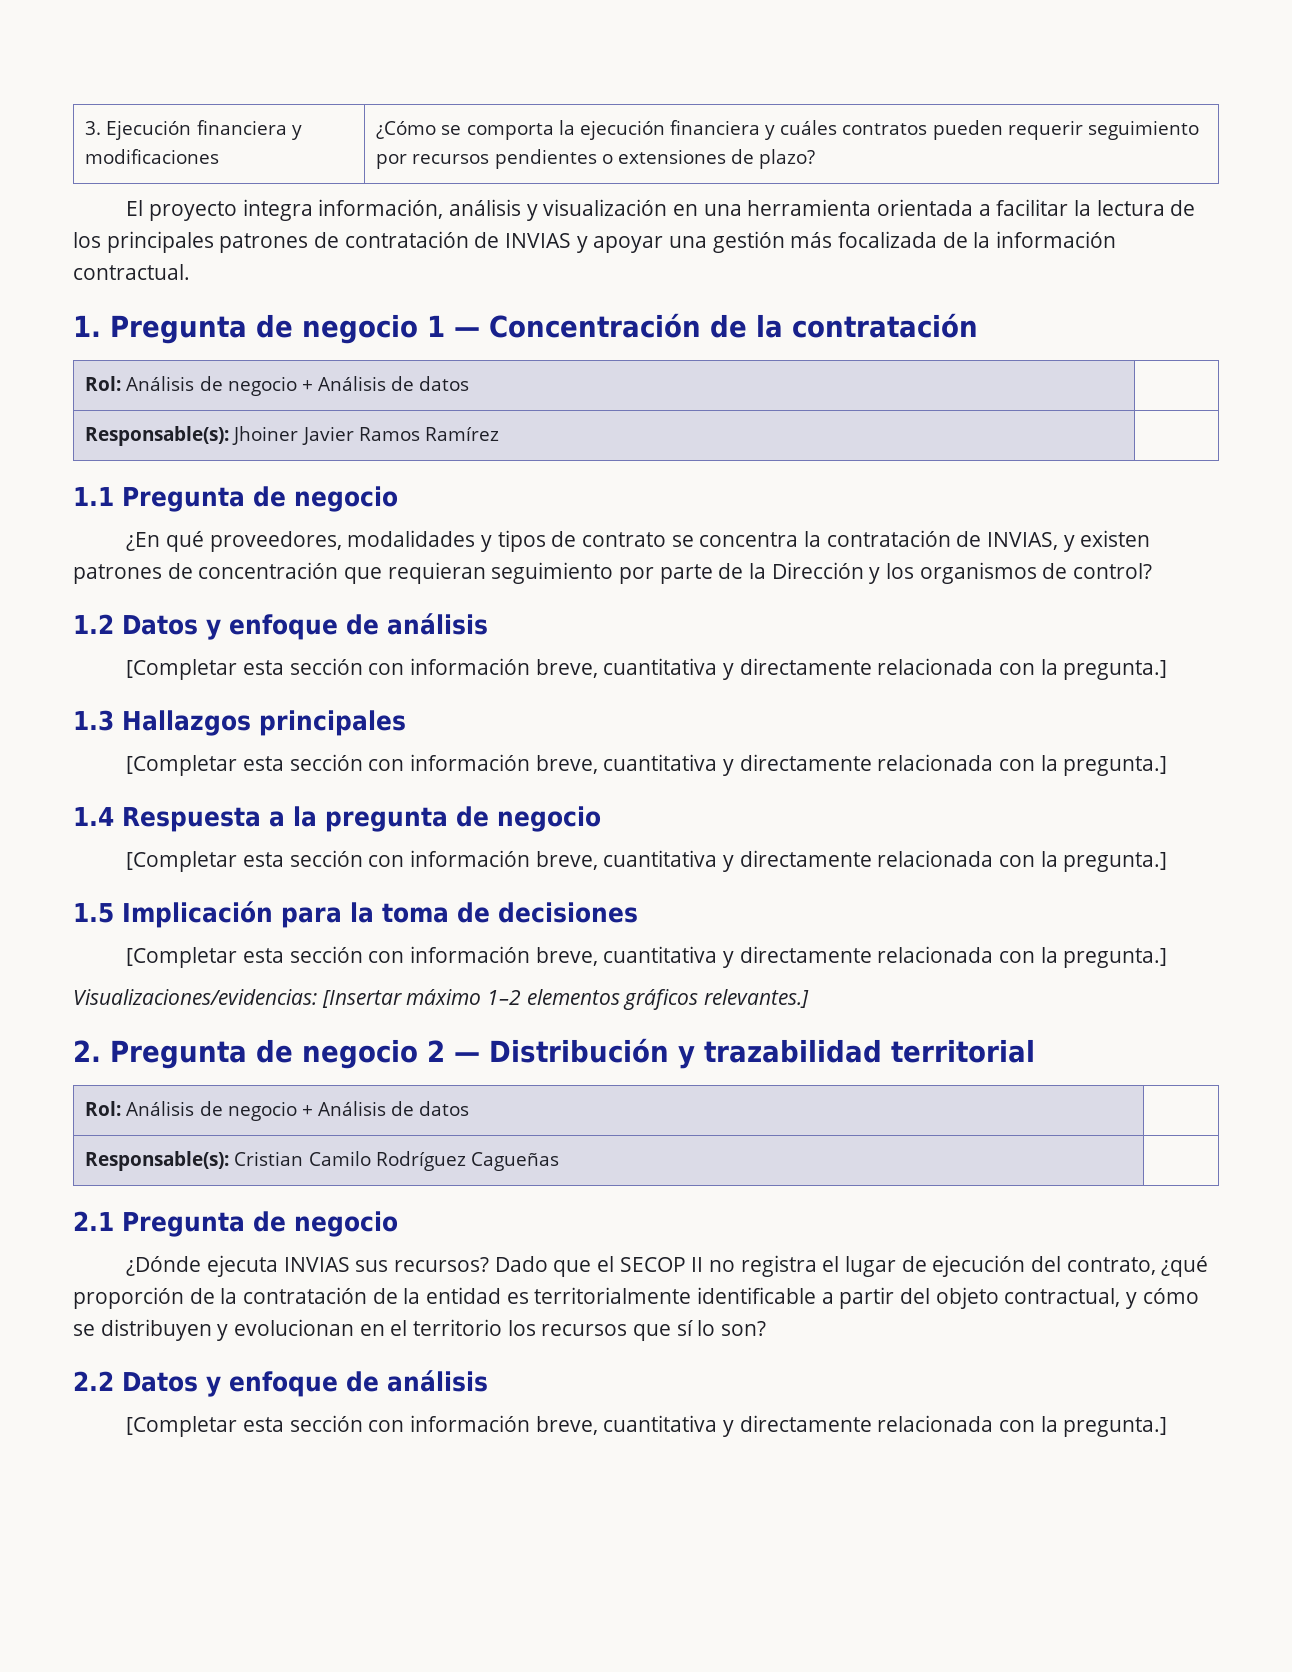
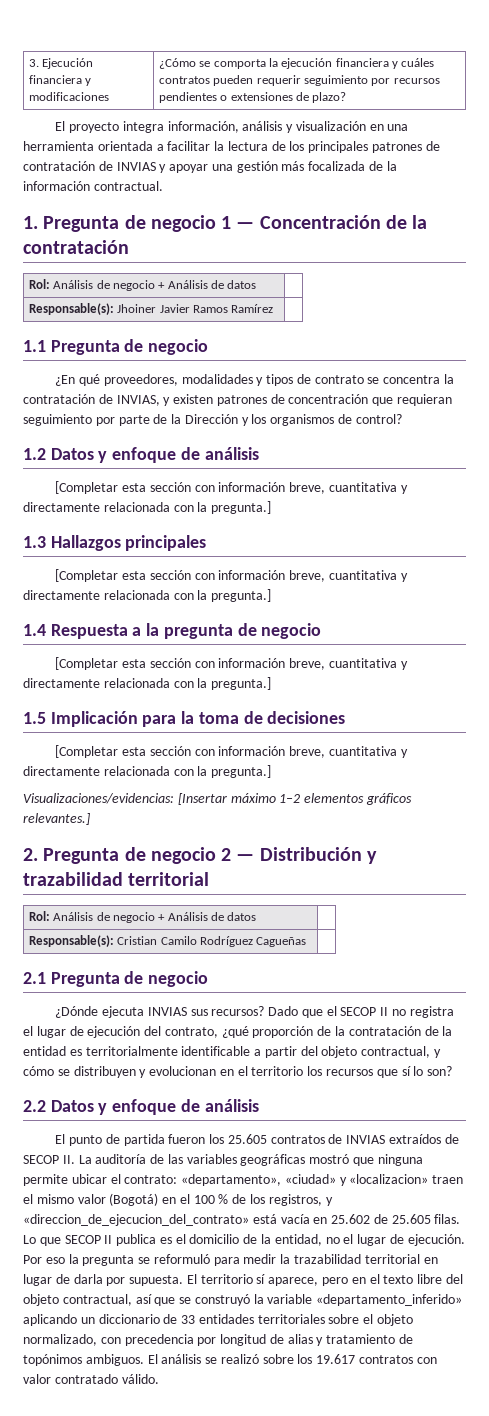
[126,1415,1168,1437] [Completar esta sección con información breve, cuantitativa y directamente relacionada con la pregunta.] -> [55,1134,459,1146] [23,1154,423,1166] [23,1174,464,1186] [23,1193,333,1206] [23,1214,461,1226] [23,1234,465,1246] [23,1254,438,1266] [23,1274,463,1286] [23,1294,463,1306] [23,1314,414,1326] [23,1334,414,1346] [23,1354,437,1366] [23,1374,159,1384] El punto de partida fueron los 25.605 contratos de INVIAS extraídos de SECOP II. La auditoría de las variables geográficas mostró que ninguna permite ubicar el contrato: «departamento», «ciudad» y «localizacion» traen el mismo valor (Bogotá) en el 100 % de los registros, y «direccion_de_ejecucion_del_contrato» está vacía en 25.602 de 25.605 filas. Lo que SECOP II publica es el domicilio de la entidad, no el lugar de ejecución. Por eso la pregunta se reformuló para medir la trazabilidad territorial en lugar de darla por supuesta. El territorio sí aparece, pero en el texto libre del objeto contractual, así que se construyó la variable «departamento_inferido» aplicando un diccionario de 33 entidades territoriales sobre el objeto normalizado, con precedencia por longitud de alias y tratamiento de topónimos ambiguos. El análisis se realizó sobre los 19.617 contratos con valor contratado válido.

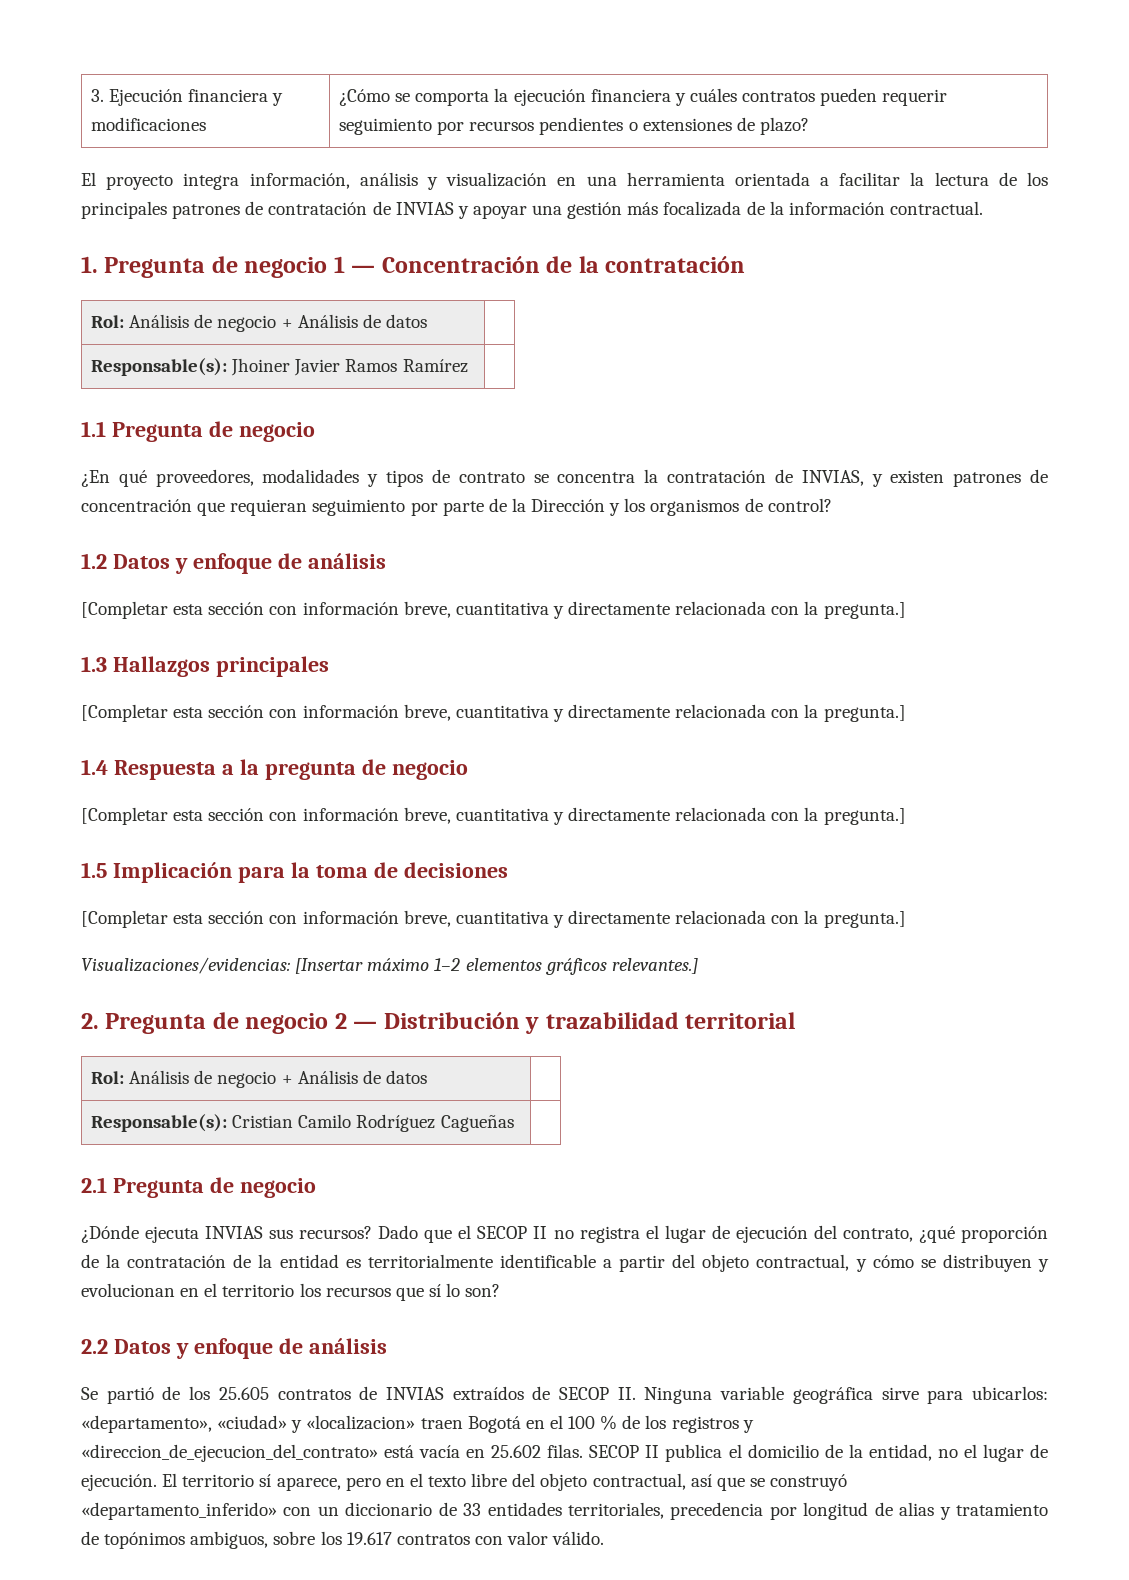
[55,1134,206,1146] El punto de partida fueron -> [81,1386,181,1404] Se partió de
[78,1154,423,1166] [23,1174,178,1186] La auditoría de las variables geográficas mostró que ninguna permite ubicar el contrato: -> [644,1386,1049,1404] Ninguna variable geográfica sirve para ubicarlos:
[23,1193,159,1206] el mismo valor (Bogotá) -> [467,1416,521,1433] Bogotá
[268,1194,322,1206] registros, -> [671,1416,739,1433] registros
[373,1214,461,1224] [23,1235,61,1246] de 25.605 filas. Lo que -> [547,1444,584,1458] filas.
[159,1237,172,1244] es -> (723, 1453) none
[23,1254,438,1266] [23,1274,184,1286] Por eso la pregunta se reformuló para medir la trazabilidad territorial en lugar de darla por supuesta. -> (157, 1482) none
[253,1294,463,1306] [23,1314,77,1326] la variable «departamento_inferido» aplicando -> [81,1502,312,1520] «departamento_inferido» con
[257,1314,414,1326] [23,1334,121,1346] territoriales sobre el objeto normalizado, con -> [568,1502,665,1519] territoriales,
[85,1354,259,1366] ambiguos. El análisis se realizó -> [190,1531,269,1549] ambiguos,
[54,1374,118,1384] contratado -> (549, 1538) none

